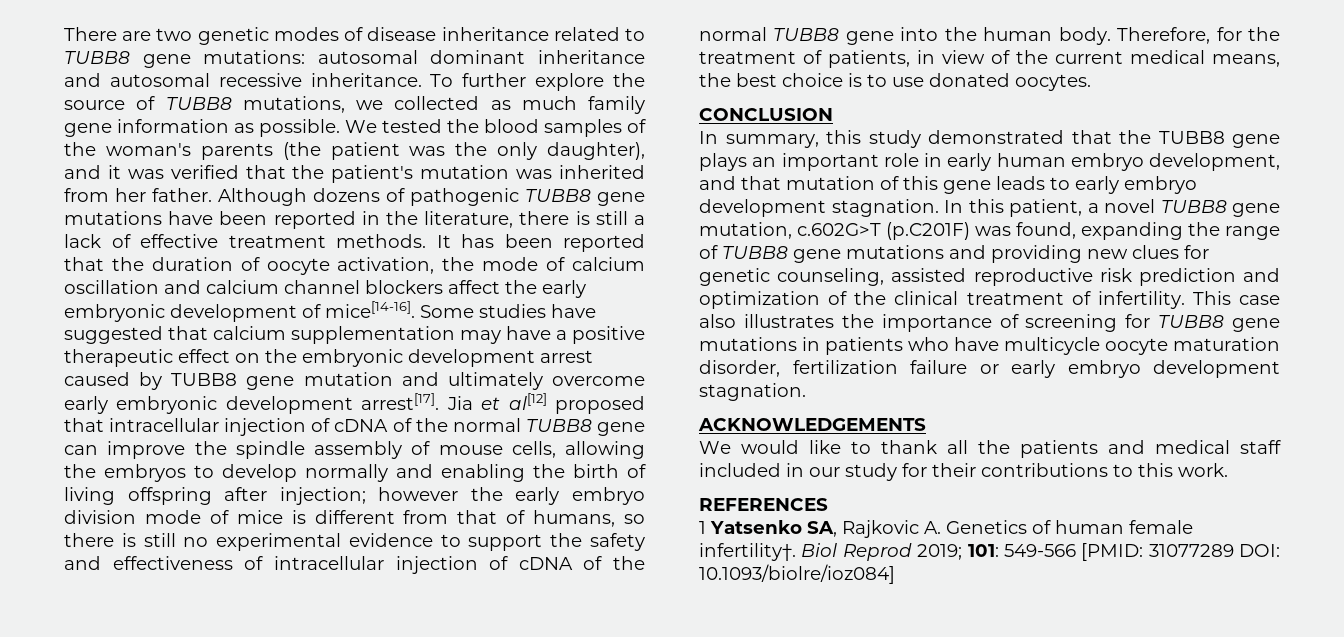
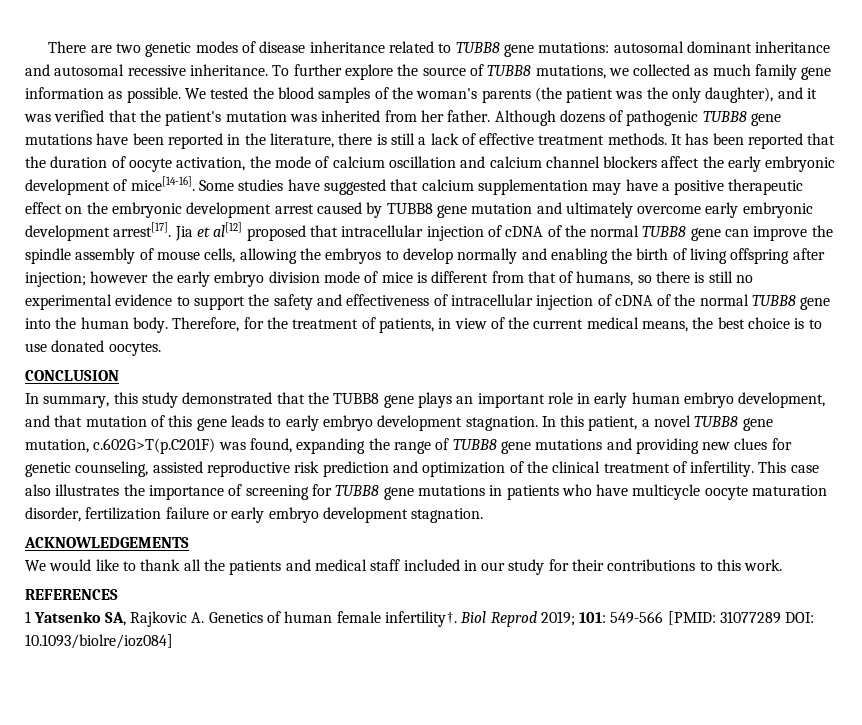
[797,222,970,240] c.602G>T (p.C201F) -> [93,438,216,454] c.602G>T(p.C201F)

